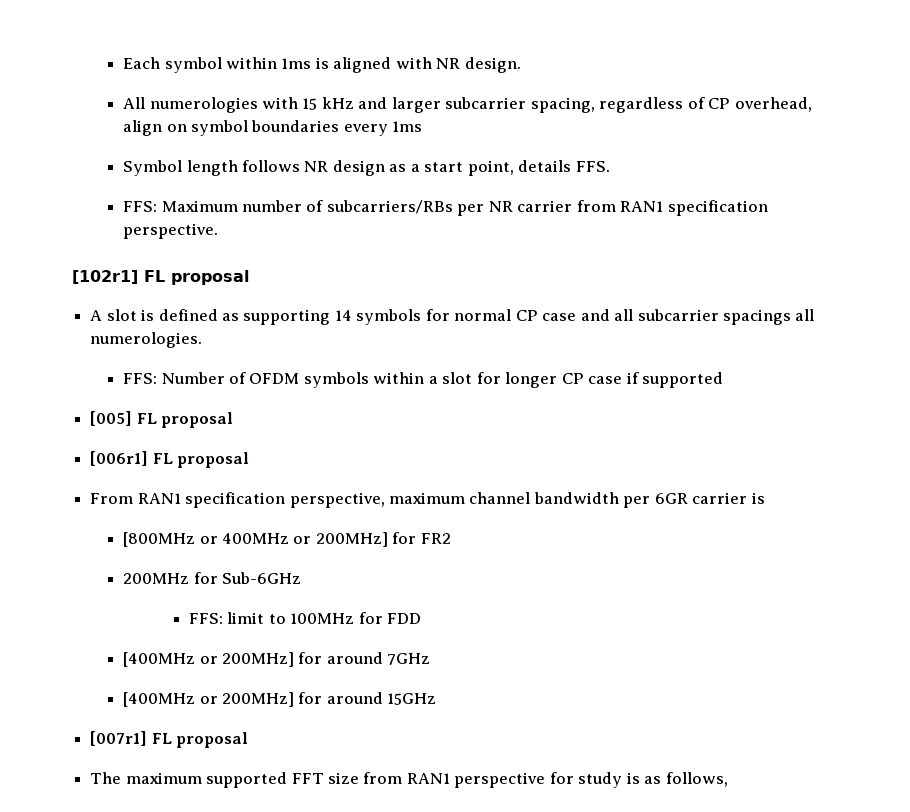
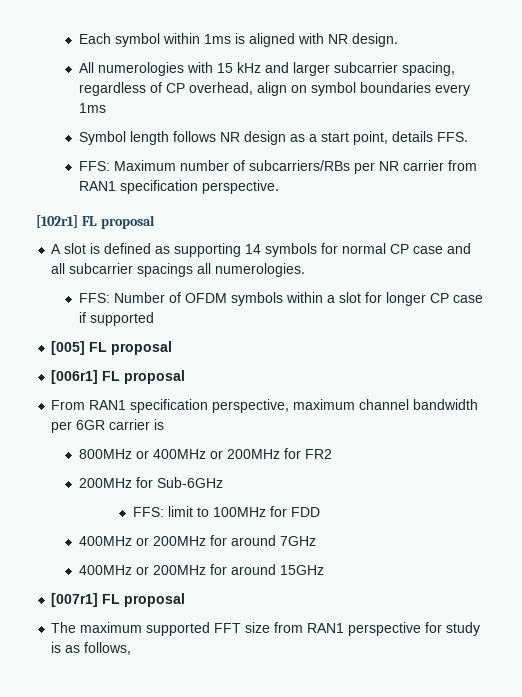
[123,532,196,547] [800MHz -> [78,449,132,459] 800MHz
[315,532,388,547] 200MHz] -> [226,449,280,459] 200MHz
[123,652,295,667] [400MHz or 200MHz] -> [78,536,206,546] 400MHz or 200MHz
[123,692,295,707] [400MHz or 200MHz] -> [78,565,206,575] 400MHz or 200MHz

